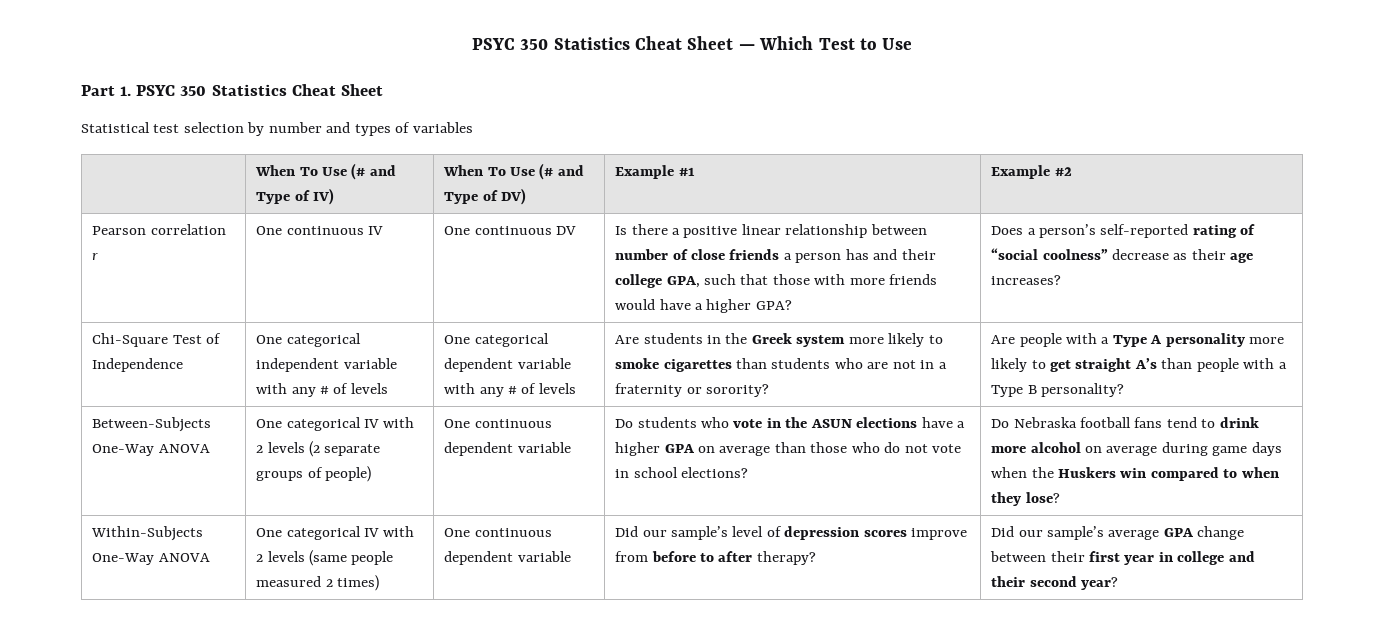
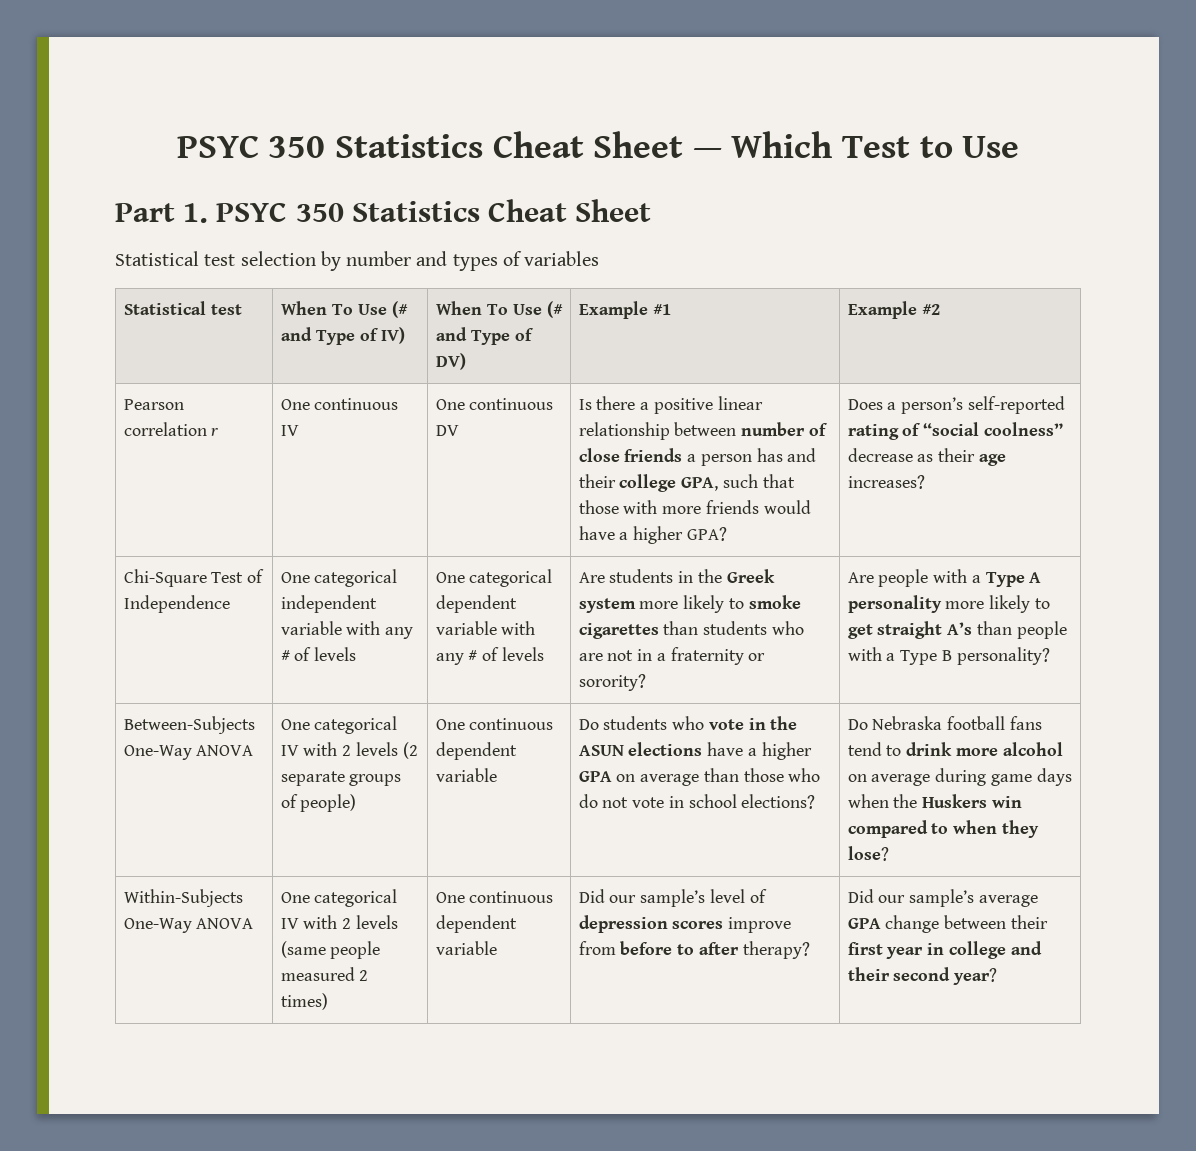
(473, 127) none -> [123,301,242,315] Statistical test

